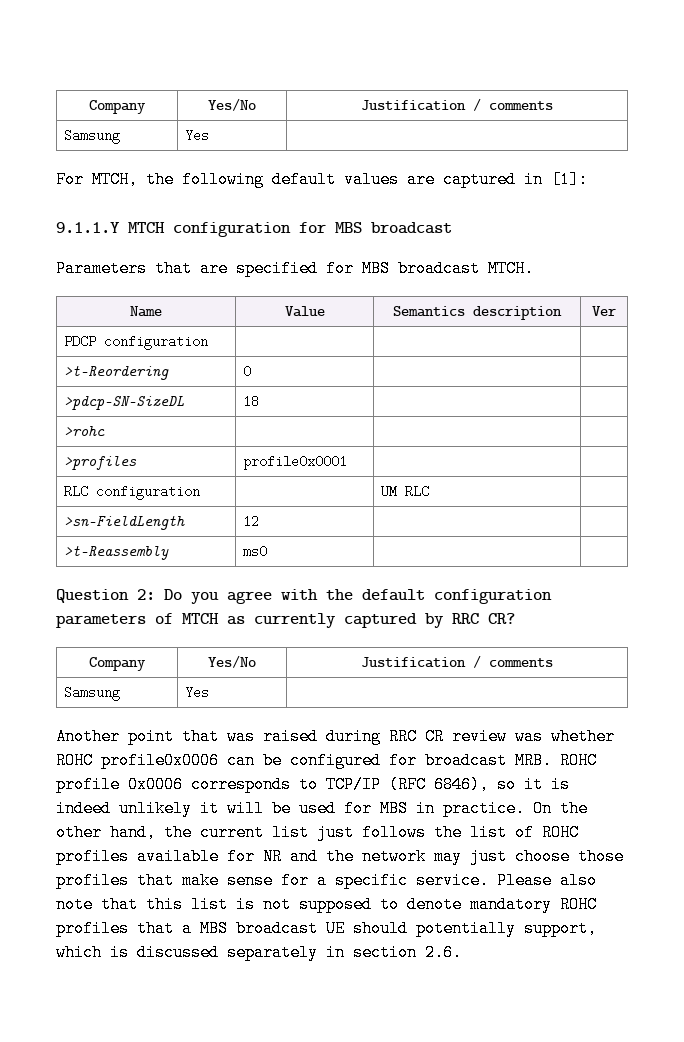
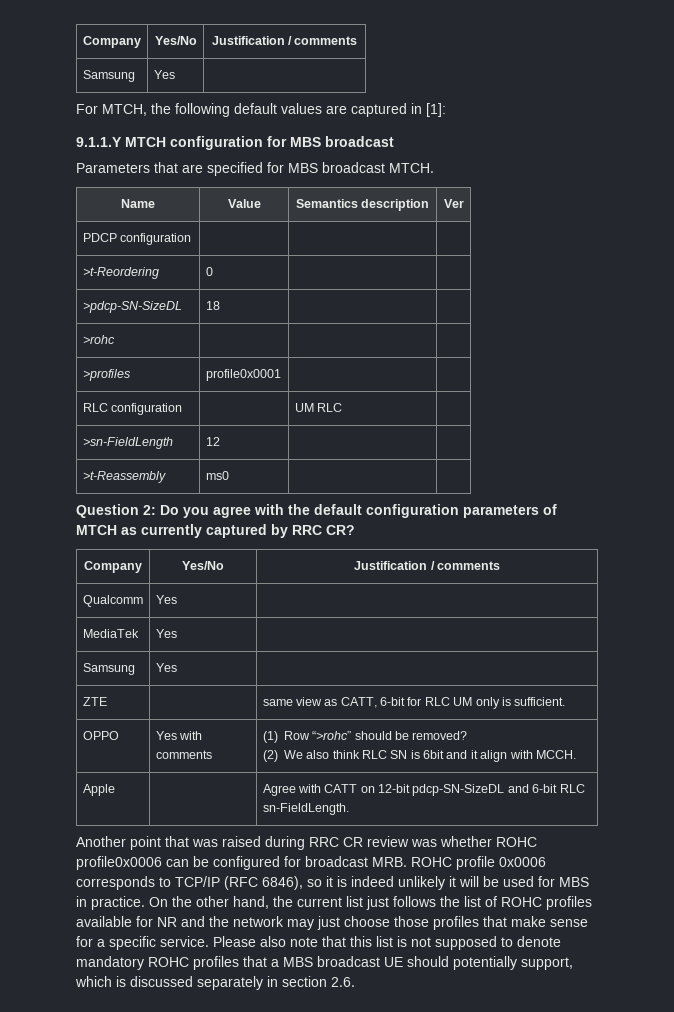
[64,686,121,701] [185,686,210,699] Samsung | Yes | -> [82,595,143,607] [155,595,177,604] [82,629,139,638] [155,629,177,638] [82,663,135,675] [155,663,177,672] [82,697,107,706] [262,697,566,709] [82,731,119,740] [155,731,202,740] [155,750,212,759] [262,731,468,743] [262,750,576,762] [82,784,115,796] [262,784,585,796] [262,803,349,815] Qualcomm | Yes | // MediaTek | Yes | // Samsung | Yes | // ZTE | | same view as CATT, 6-bit for RLC UM only is sufficient. // OPPO | Yes with comments | (1) Row “>rohc” should be removed? // (2) We also think RLC SN is 6bit and it align with MCCH. // Apple | | Agree with CATT on 12-bit pdcp-SN-SizeDL and 6-bit RLC sn-FieldLength.

